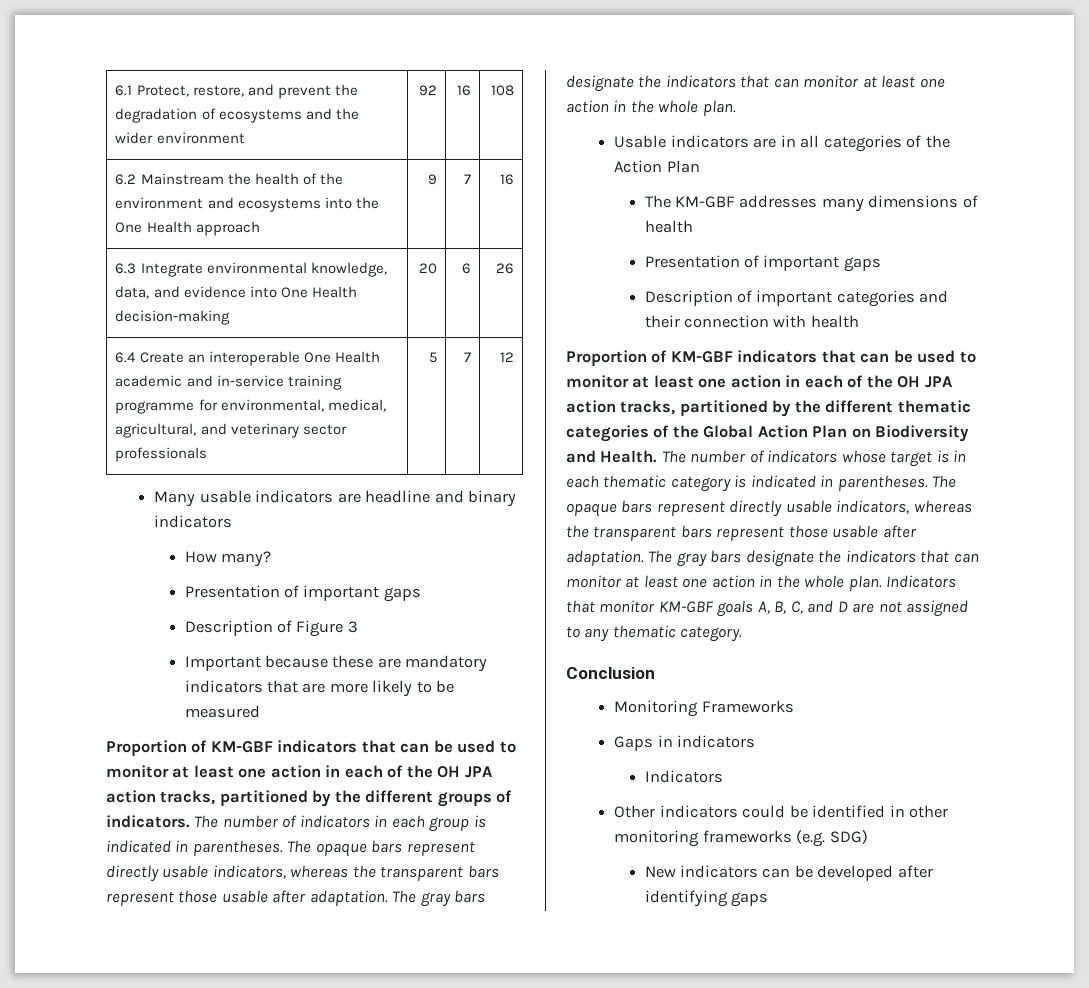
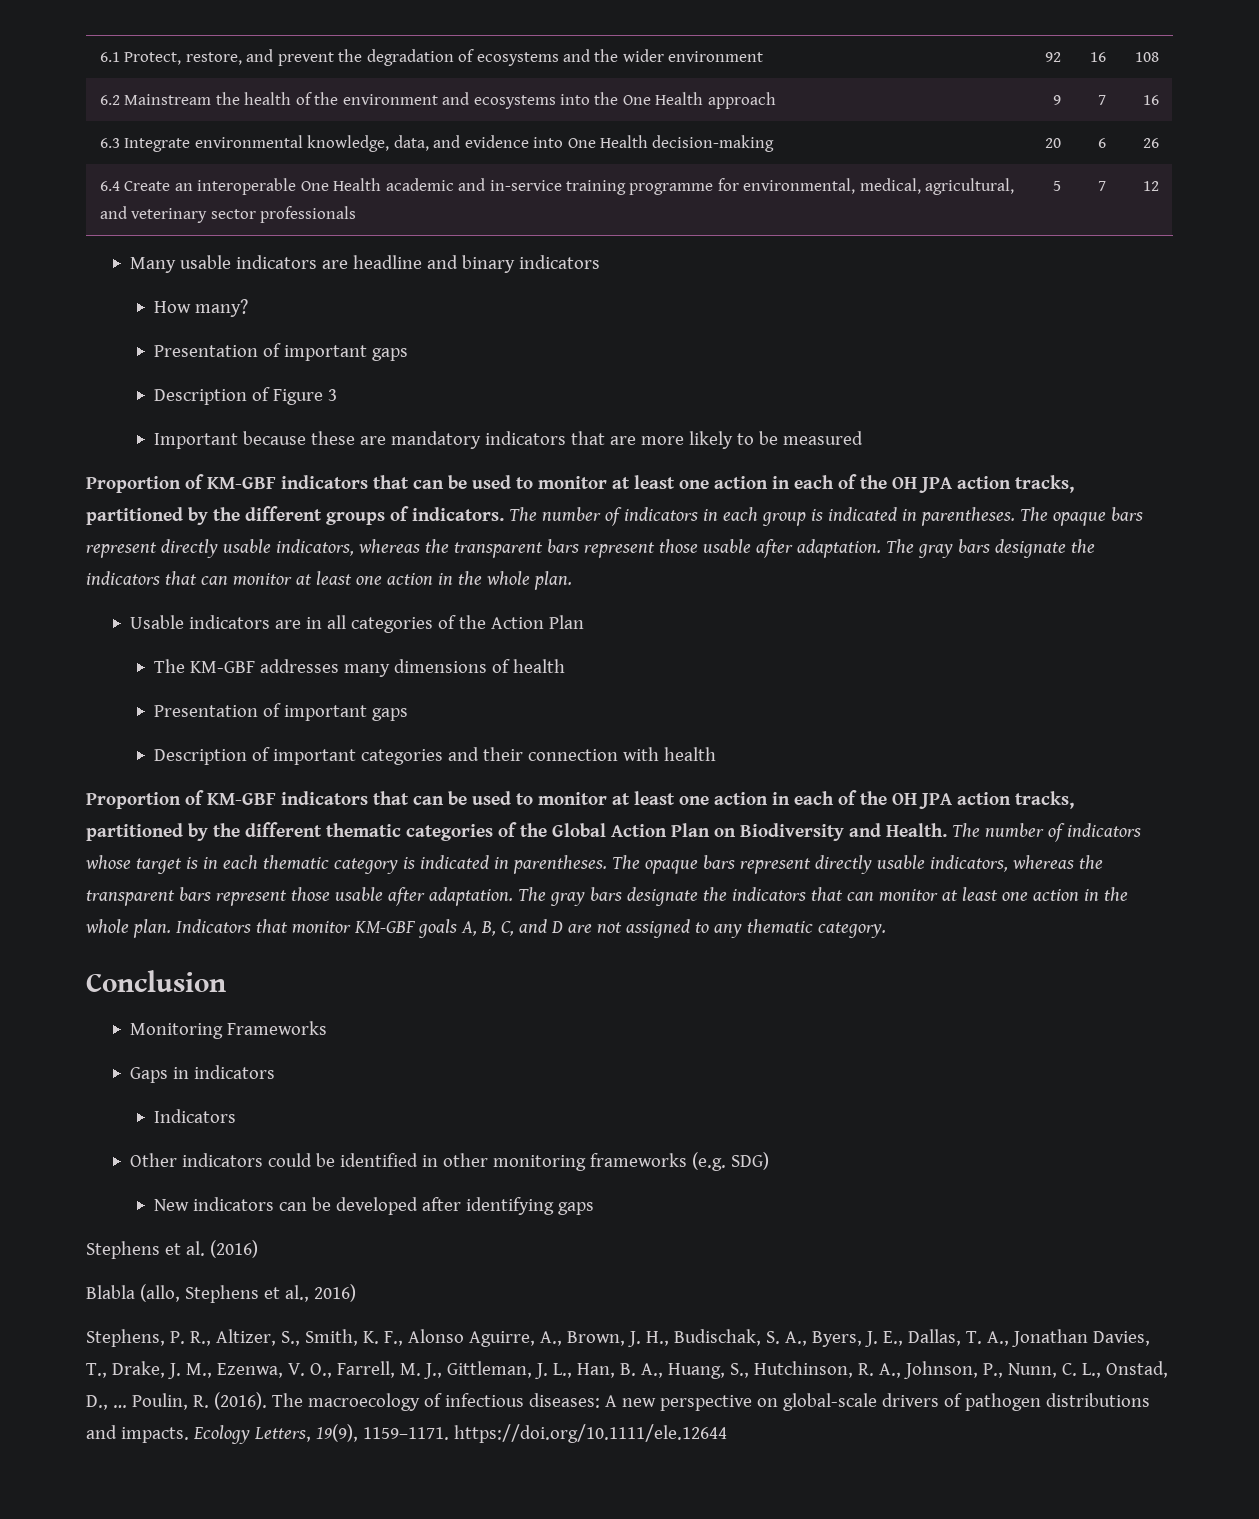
(768, 899) none -> [86,1240,258,1259] [86,1284,356,1303] [86,1329,1150,1347] [86,1361,1168,1379] [86,1392,1150,1411] [86,1424,727,1444] // Stephens et al. (2016) // Blabla (allo, Stephens et al., 2016) // Stephens, P. R., Altizer, S., Smith, K. F., Alonso Aguirre, A., Brown, J. H., Budischak, S. A., Byers, J. E., Dallas, T. A., Jonathan Davies, T., Drake, J. M., Ezenwa, V. O., Farrell, M. J., Gittleman, J. L., Han, B. A., Huang, S., Hutchinson, R. A., Johnson, P., Nunn, C. L., Onstad, D., … Poulin, R. (2016). The macroecology of infectious diseases: A new perspective on global-scale drivers of pathogen distributions and impacts. Ecology Letters, 19(9), 1159–1171. https://doi.org/10.1111/ele.12644

